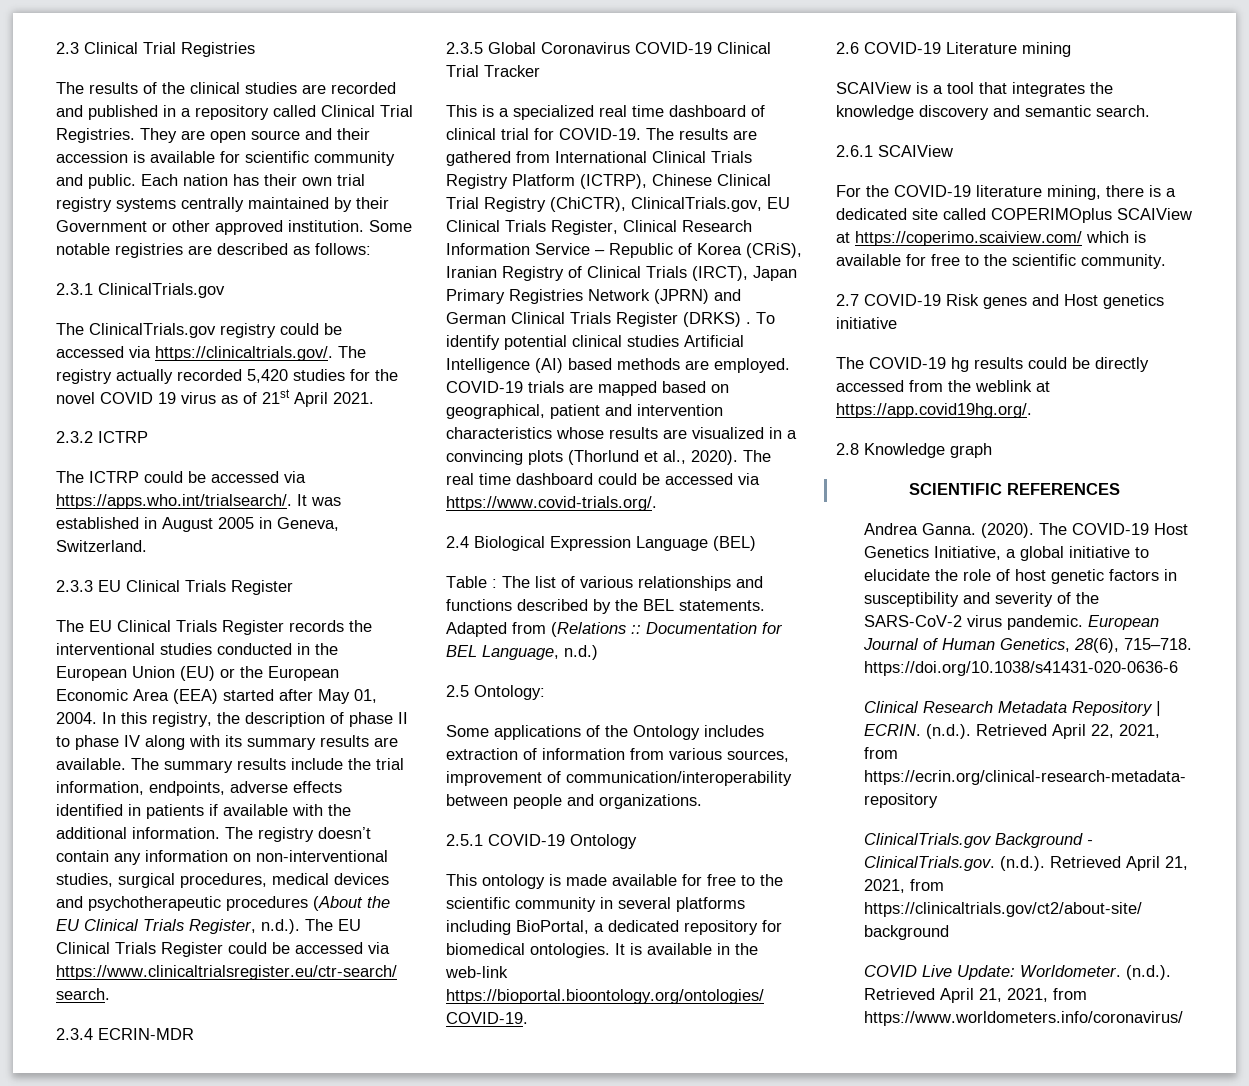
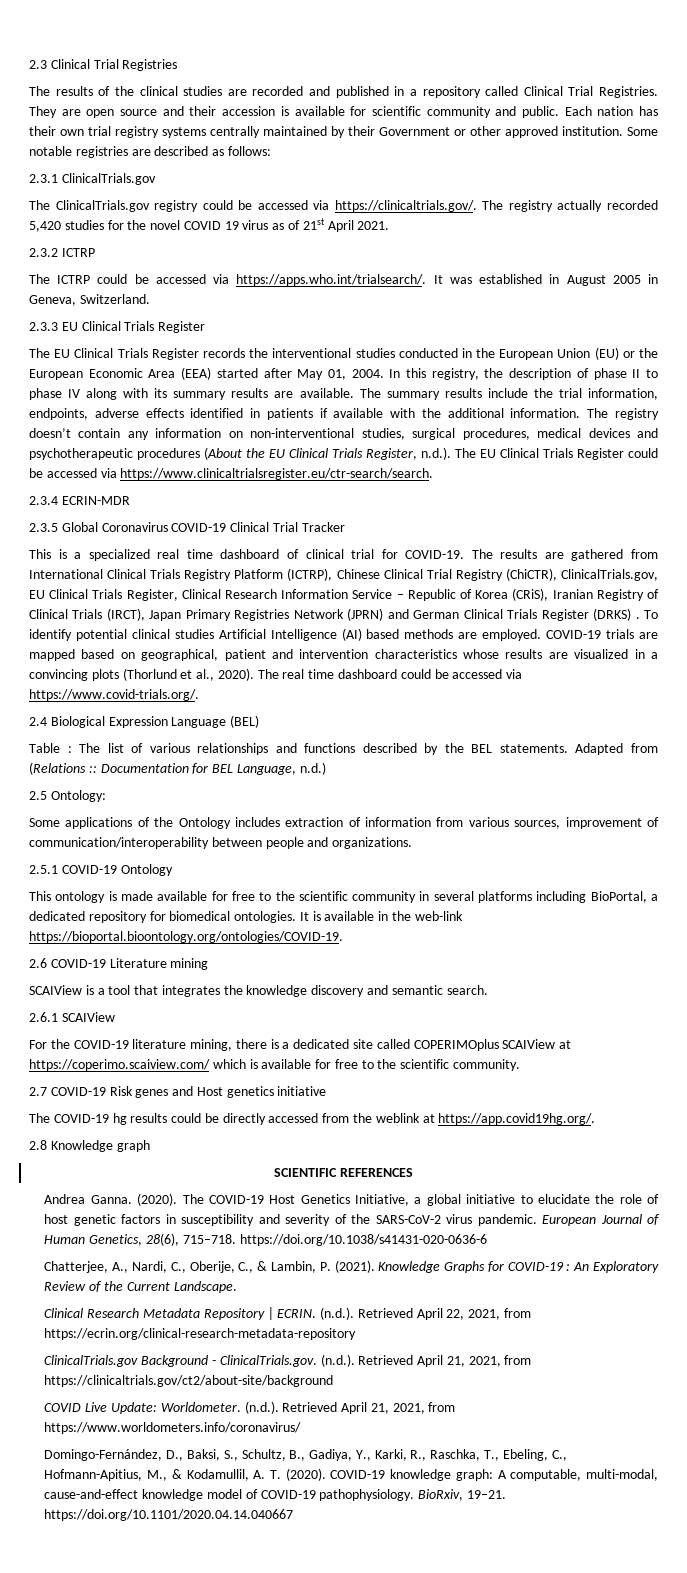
(1178, 668) none -> [44,1260,659,1273] [44,1281,237,1293] // Chatterjee, A., Nardi, C., Oberije, C., & Lambin, P. (2021). Knowledge Graphs for COVID-19 : An Exploratory Review of the Current Landscape.
(1183, 1018) none -> [44,1449,567,1461] [44,1468,659,1481] [44,1489,506,1501] [44,1509,294,1521] // Domingo-Fernández, D., Baksi, S., Schultz, B., Gadiya, Y., Karki, R., Raschka, T., Ebeling, C., Hofmann-Apitius, M., & Kodamullil, A. T. (2020). COVID-19 knowledge graph: A computable, multi-modal, cause-and-effect knowledge model of COVID-19 pathophysiology. BioRxiv, 19–21. https://doi.org/10.1101/2020.04.14.040667

